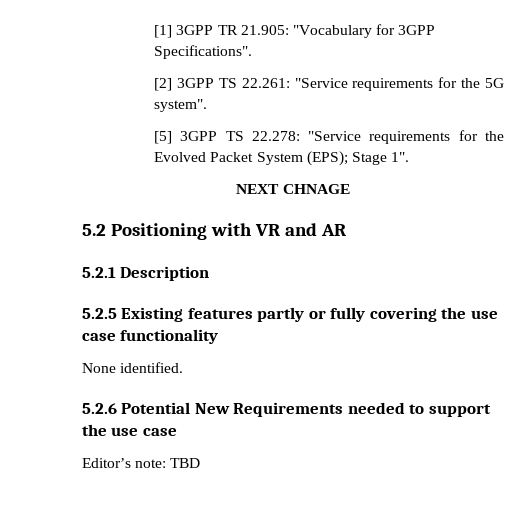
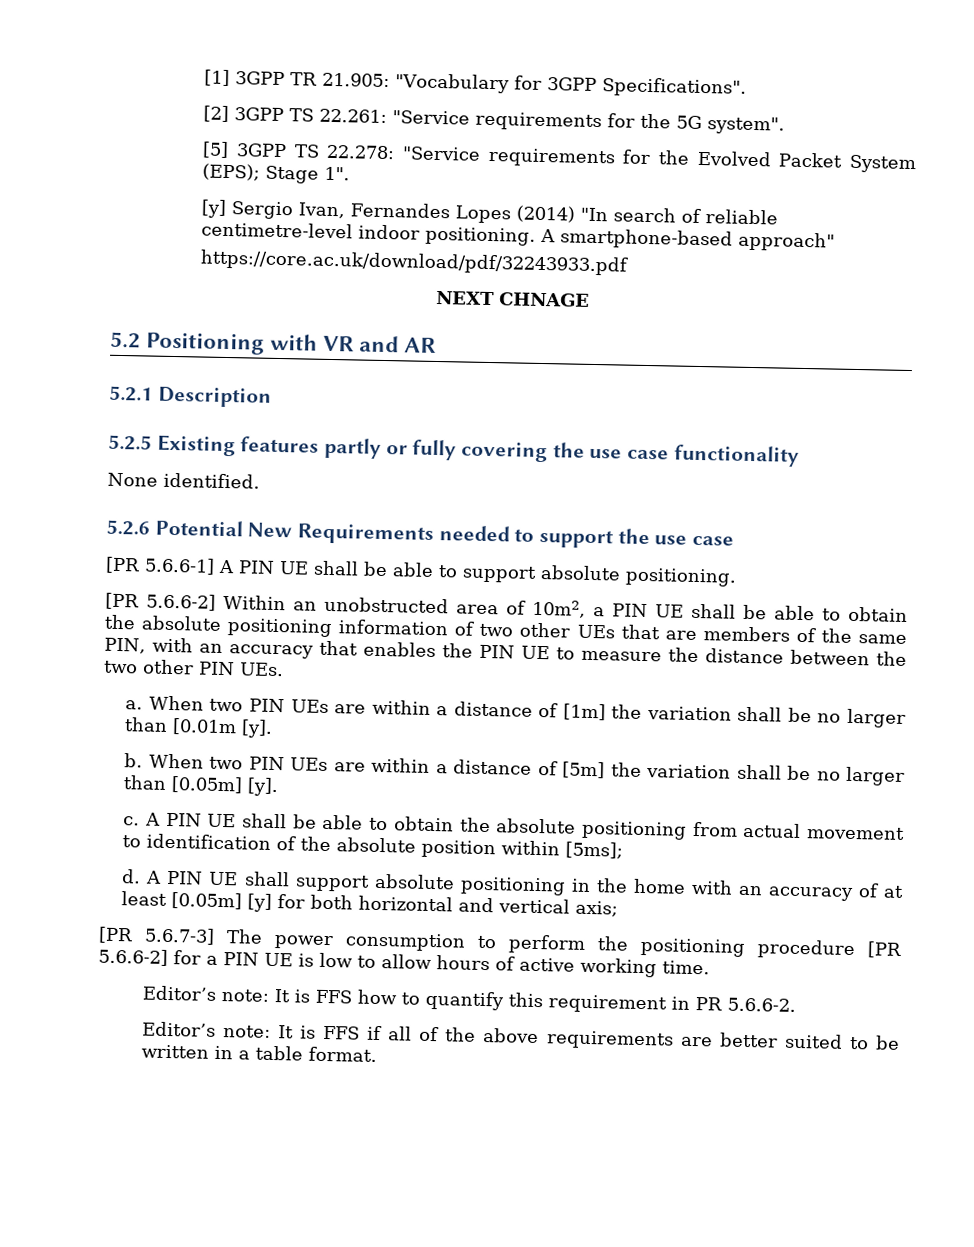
(410, 157) none -> [201,199,779,225] [201,221,836,252] [200,249,629,276] // [y] Sergio Ivan, Fernandes Lopes (2014) "In search of reliable centimetre-level indoor positioning. A smartphone-based approach" // https://core.ac.uk/download/pdf/32243933.pdf
[82,458,201,468] Editor’s note: TBD -> [105,556,737,587] [105,592,908,622] [104,614,908,645] [104,637,907,666] [103,659,284,677] [125,695,906,728] [124,717,274,738] [124,753,905,786] [123,775,280,797] [123,812,905,840] [122,833,624,859] [121,869,905,902] [121,891,619,917] [98,926,902,960] [98,948,710,978] [141,985,796,1014] [141,1021,900,1050] [140,1044,377,1062] [PR 5.6.6-1] A PIN UE shall be able to support absolute positioning. // [PR 5.6.6-2] Within an unobstructed area of 10m2, a PIN UE shall be able to obtain the absolute positioning information of two other UEs that are members of the same PIN, with an accuracy that enables the PIN UE to measure the distance between the two other PIN UEs. // a. When two PIN UEs are within a distance of [1m] the variation shall be no larger than [0.01m [y]. // b. When two PIN UEs are within a distance of [5m] the variation shall be no larger than [0.05m] [y]. // c. A PIN UE shall be able to obtain the absolute positioning from actual movement to identification of the absolute position within [5ms]; // d. A PIN UE shall support absolute positioning in the home with an accuracy of at least [0.05m] [y] for both horizontal and vertical axis; // [PR 5.6.7-3] The power consumption to perform the positioning procedure [PR 5.6.6-2] for a PIN UE is low to allow hours of active working time. // Editor’s note: It is FFS how to quantify this requirement in PR 5.6.6-2. // Editor’s note: It is FFS if all of the above requirements are better suited to be written in a table format.

